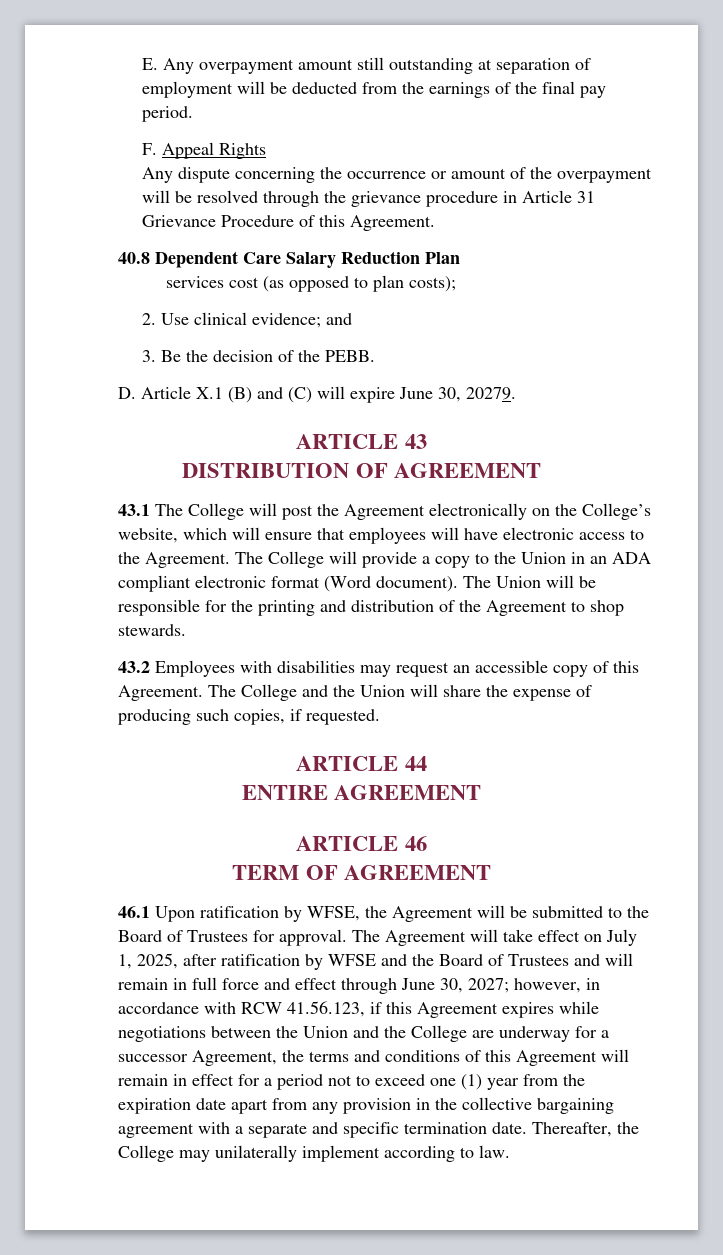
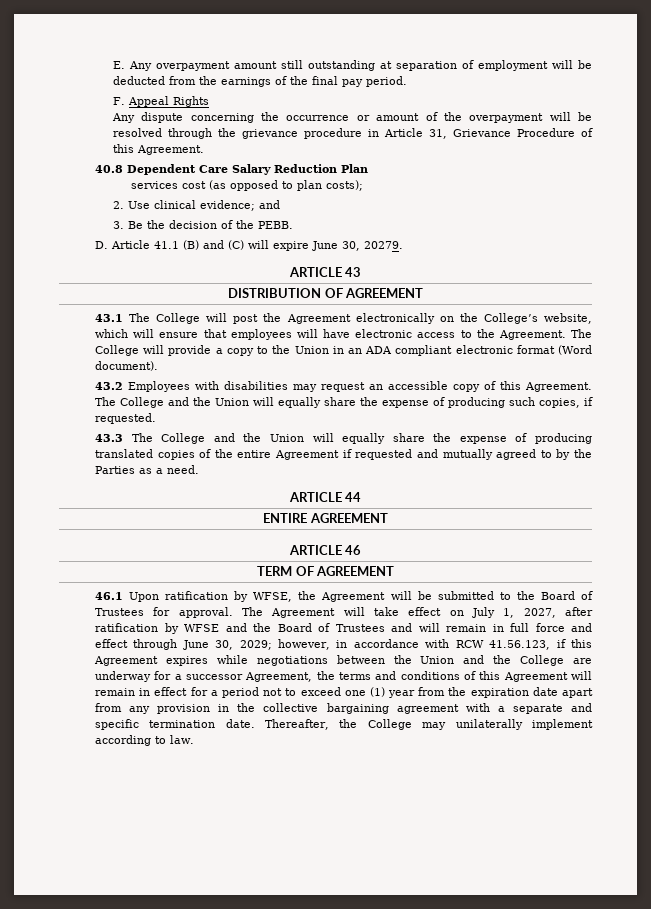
[577,191,596,203] 31 -> [428,129,447,139] 31,
[195,387,223,399] X.1 -> [153,241,179,249] 41.1
[462,575,596,588] [117,599,624,616] [117,624,186,636] The Union will be responsible for the printing and distribution of the Agreement to shop stewards. -> (158, 366) none
(438, 690) none -> [277,397,321,408] equally
(380, 717) none -> [94,433,593,444] [94,449,593,460] [94,465,199,474] // 43.3 The College and the Union will equally share the expense of producing translated copies of the entire Agreement if requested and mutually agreed to by the Parties as a need.
[136,953,178,969] 2025, -> [523,608,556,618] 2027,
[467,978,509,993] 2027; -> [239,640,272,650] 2029;

